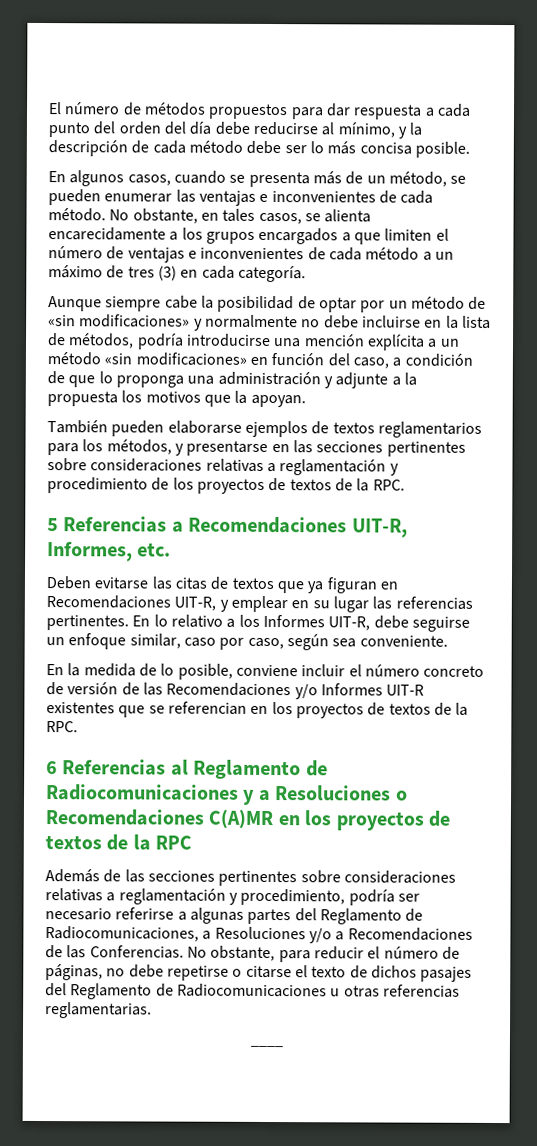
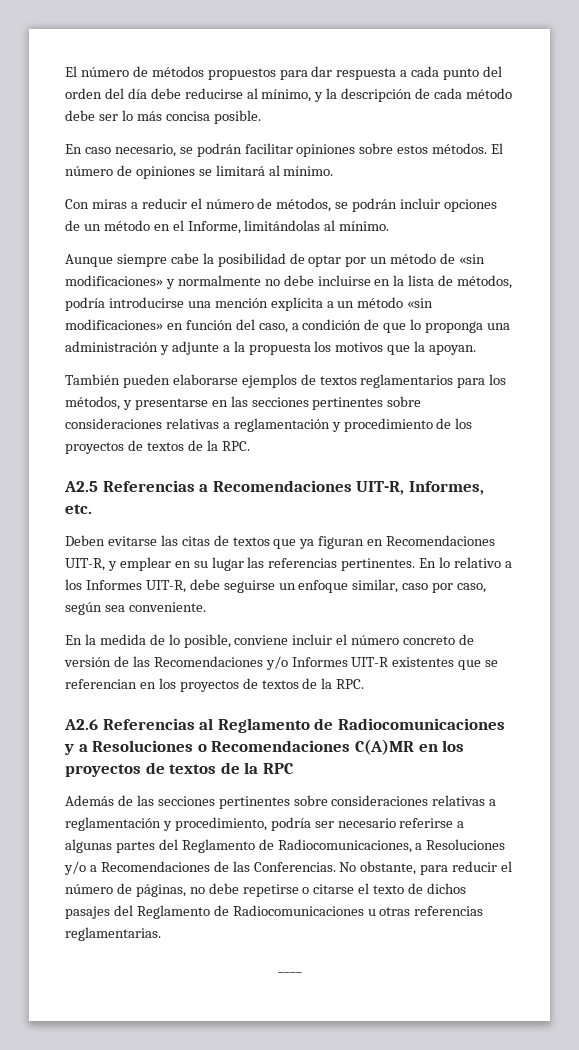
[69,170,467,188] [48,189,434,206] [48,208,372,225] [48,227,449,245] [48,246,454,263] [48,265,306,283] algunos casos, cuando se presenta más de un método, se pueden enumerar las ventajas e inconvenientes de cada método. No obstante, en tales casos, se alienta encarecidamente a los grupos encargados a que limiten el número de ventajas e inconvenientes de cada método a un máximo de tres (3) en cada categoría. -> [84,143,504,157] [65,165,334,179] [65,198,498,212] [65,220,390,234] caso necesario, se podrán facilitar opiniones sobre estos métodos. El número de opiniones se limitará al mínimo. // Con miras a reducir el número de métodos, se podrán incluir opciones de un método en el Informe, limitándolas al mínimo.
[47,518,59,532] 5 -> [64,481,98,492] A2.5
[46,761,58,775] 6 -> [64,719,98,730] A2.6

